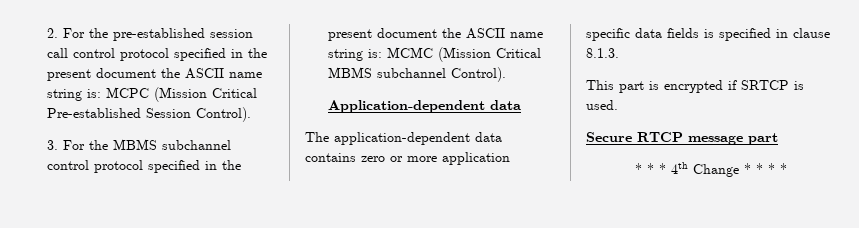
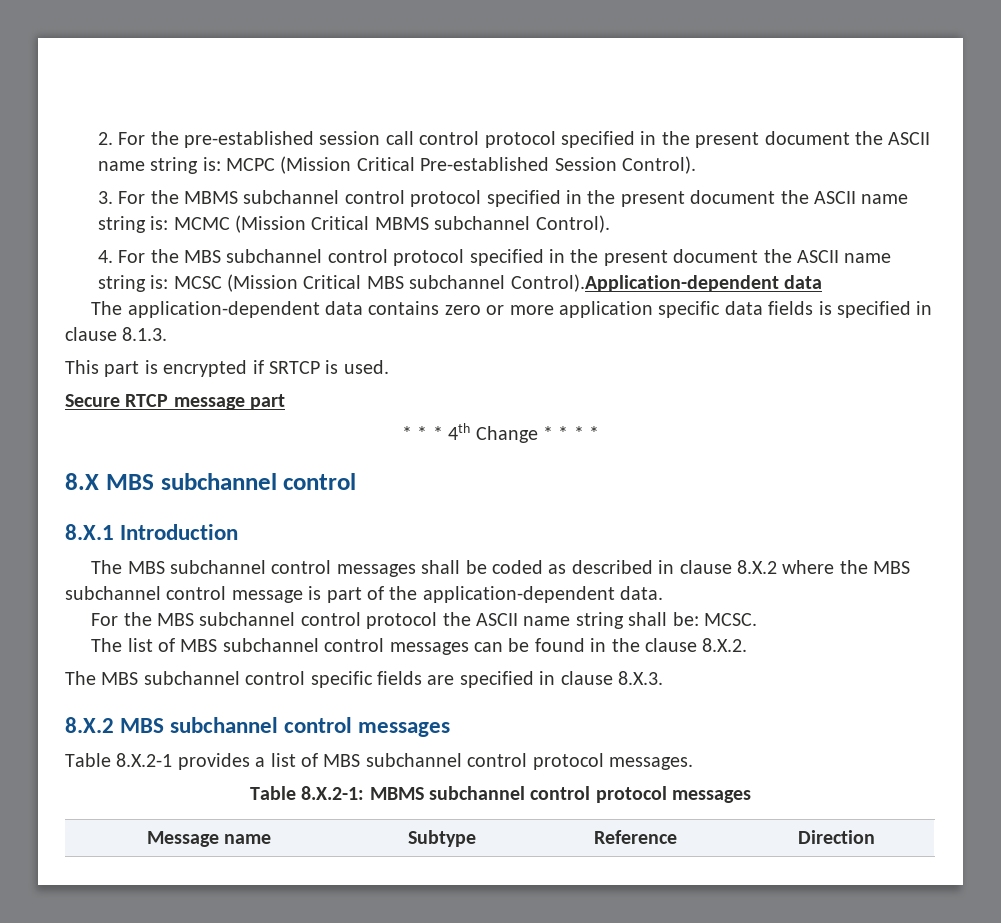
[328,100,486,113] Application-dependent -> [97,249,892,266] [97,274,779,292] 4. For the MBS subchannel control protocol specified in the present document the ASCII name string is: MCSC (Mission Critical MBS subchannel Control).Application-dependent
(787, 168) none -> [65,473,357,490] [65,524,239,540] [91,560,911,577] [65,586,664,603] [91,612,757,629] [91,638,748,655] [65,671,663,688] [65,717,451,737] [65,753,693,770] [249,786,752,803] [146,831,272,847] [408,830,476,847] [593,830,677,844] [798,830,875,844] // 8.X MBS subchannel control // 8.X.1 Introduction // The MBS subchannel control messages shall be coded as described in clause 8.X.2 where the MBS subchannel control message is part of the application-dependent data. // For the MBS subchannel control protocol the ASCII name string shall be: MCSC. // The list of MBS subchannel control messages can be found in the clause 8.X.2. // The MBS subchannel control specific fields are specified in clause 8.X.3. // 8.X.2 MBS subchannel control messages // Table 8.X.2-1 provides a list of MBS subchannel control protocol messages. // Table 8.X.2-1: MBMS subchannel control protocol messages // Message name | Subtype | Reference | Direction

